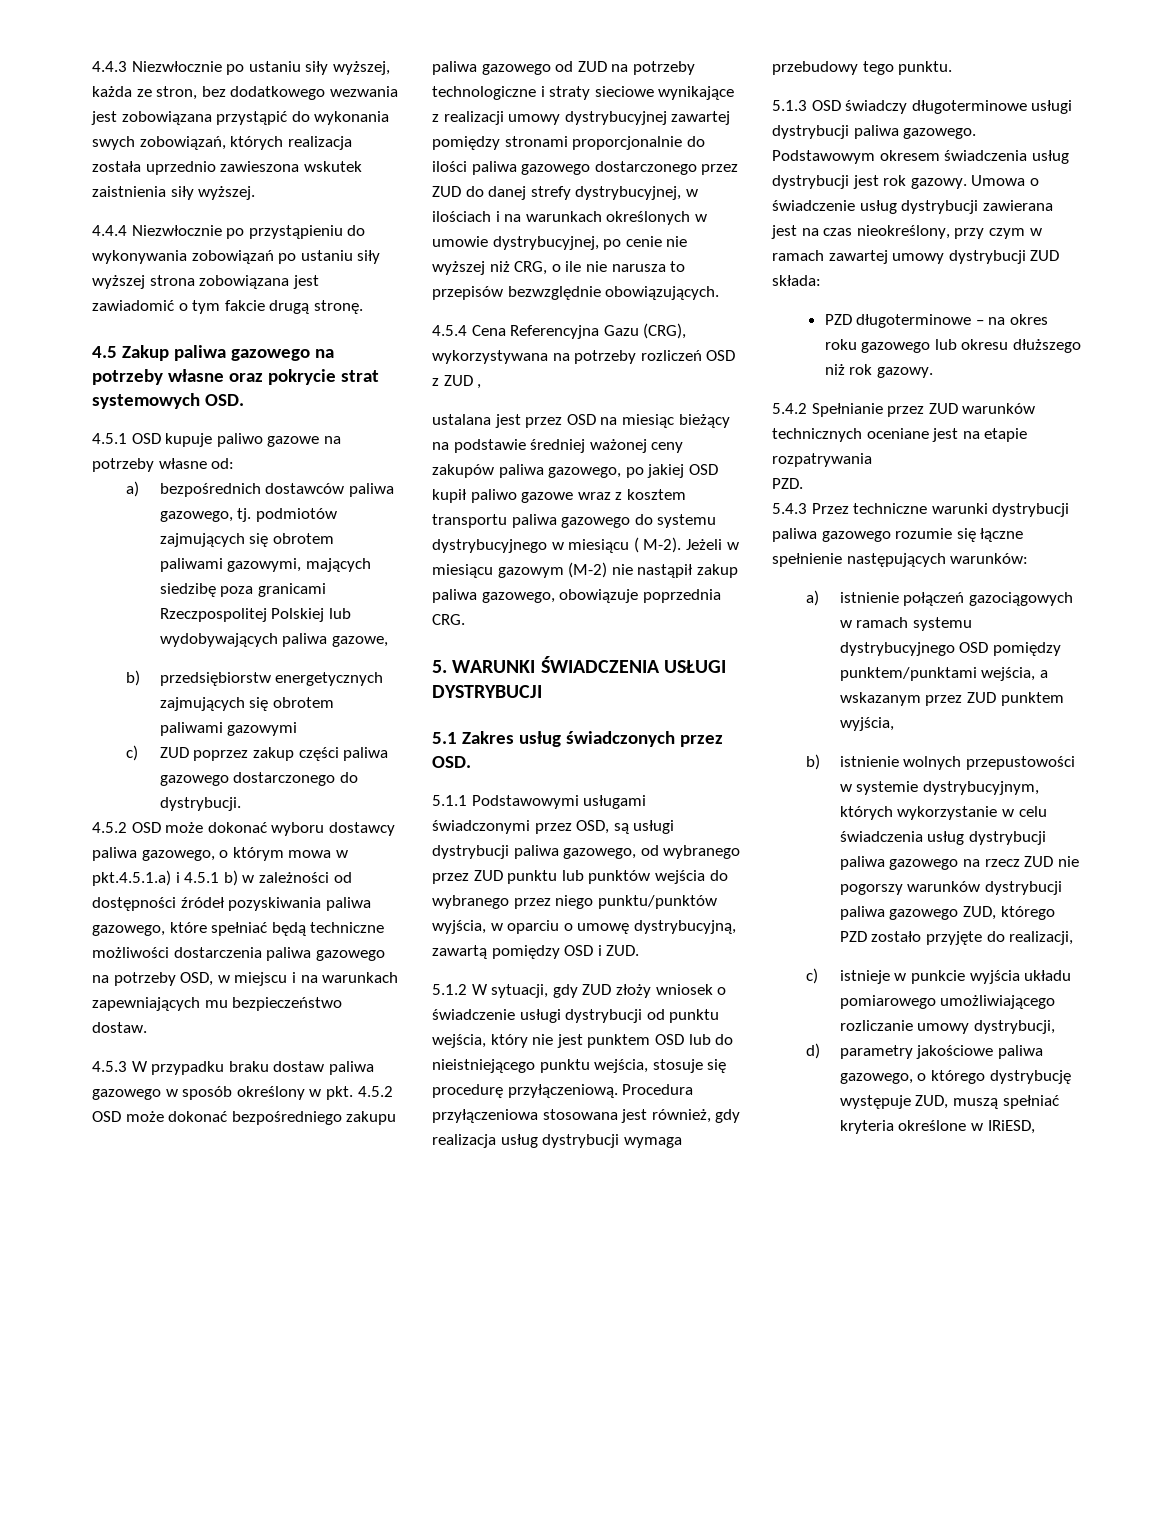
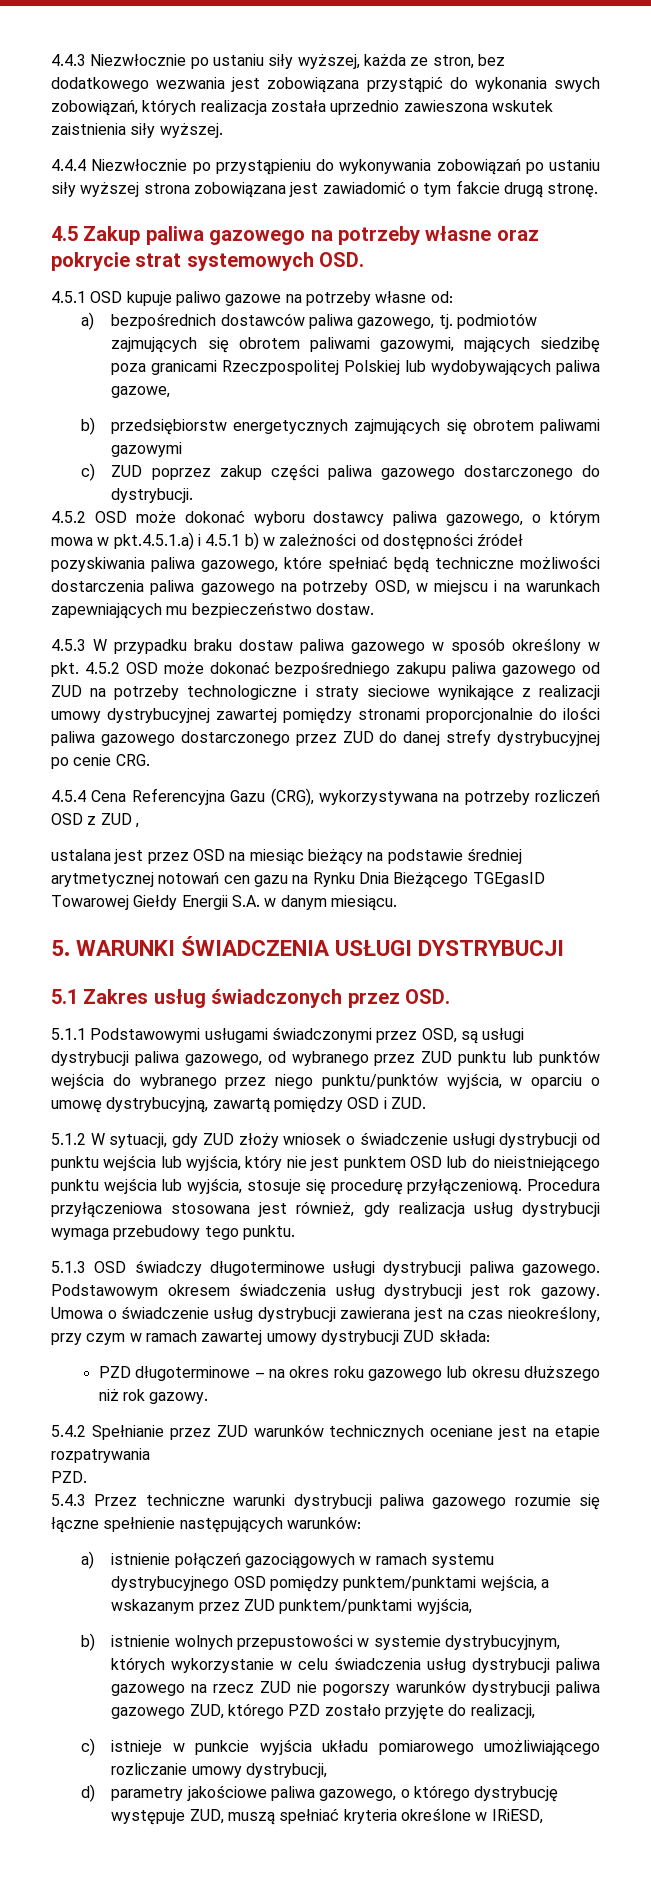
[575,186,698,200] [432,211,707,225] [432,236,688,250] [432,261,686,275] [432,286,720,300] dystrybucyjnej, w ilościach i na warunkach określonych w umowie dystrybucyjnej, po cenie nie wyższej niż CRG, o ile nie narusza to przepisów bezwzględnie obowiązujących. -> [497,731,600,746] [51,754,150,769] dystrybucyjnej po cenie CRG.
[589,439,684,453] [432,464,718,478] [432,489,686,503] [432,514,717,528] [432,537,739,553] [432,562,738,578] [432,589,721,603] [432,614,465,625] ważonej ceny zakupów paliwa gazowego, po jakiej OSD kupił paliwo gazowe wraz z kosztem transportu paliwa gazowego do systemu dystrybucyjnego w miesiącu ( M-2). Jeżeli w miesiącu gazowym (M-2) nie nastąpił zakup paliwa gazowego, obowiązuje poprzednia CRG. -> [51,872,545,888] [51,895,397,911] arytmetycznej notowań cen gazu na Rynku Dnia Bieżącego TGEgasID Towarowej Giełdy Energii S.A. w danym miesiącu.
[432,1034,486,1048] wejścia, -> [103,1155,242,1171] wejścia lub wyjścia,
[594,1059,649,1073] wejścia, -> [103,1178,242,1194] wejścia lub wyjścia,
[1000,692,1064,706] punktem -> [279,1599,413,1614] punktem/punktami

